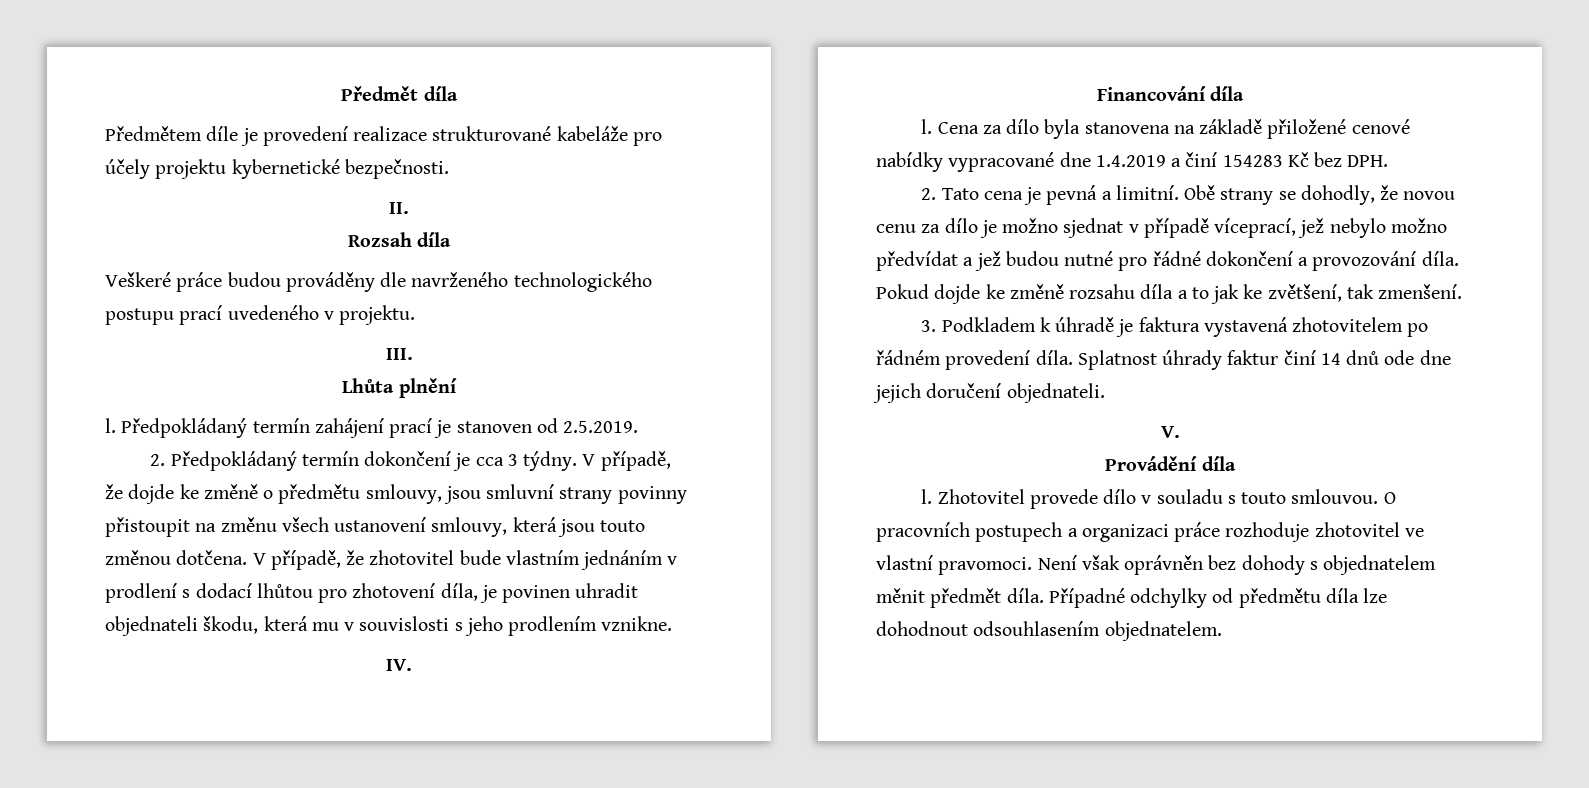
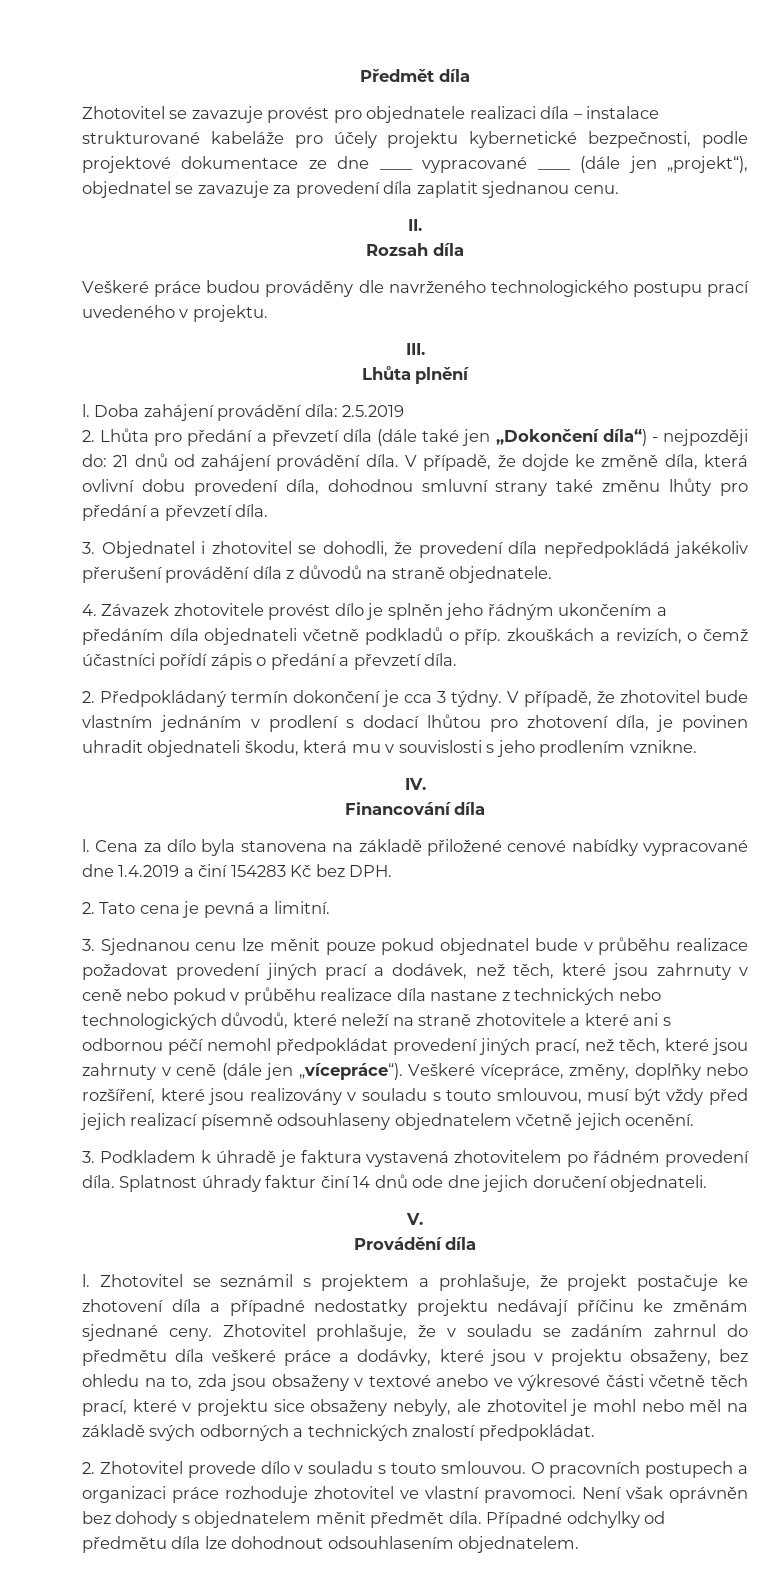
[105,126,428,146] Předmětem díle je provedení realizace -> [82,106,660,123] Zhotovitel se zavazuje provést pro objednatele realizaci díla – instalace
[344,159,449,179] bezpečnosti. -> [588,131,749,148] [82,156,370,173] [379,156,748,173] [82,181,619,198] bezpečnosti, podle projektové dokumentace ze dne ____ vypracované ____ (dále jen „projekt“), objednatel se zavazuje za provedení díla zaplatit sjednanou cenu.
[121,418,639,438] Předpokládaný termín zahájení prací je stanoven od 2.5.2019. -> [94,404,405,421] [82,428,748,446] [82,453,749,471] [82,478,748,496] [82,504,269,521] [82,541,748,558] [82,565,553,583] [82,603,667,620] [82,627,749,645] [82,653,458,670] Doba zahájení provádění díla: 2.5.2019 // 2. Lhůta pro předání a převzetí díla (dále také jen „Dokončení díla“) - nejpozději do: 21 dnů od zahájení provádění díla. V případě, že dojde ke změně díla, která ovlivní dobu provedení díla, dohodnou smluvní strany také změnu lhůty pro předání a převzetí díla. // 3. Objednatel i zhotovitel se dohodli, že provedení díla nepředpokládá jakékoliv přerušení provádění díla z důvodů na straně objednatele. // 4. Závazek zhotovitele provést dílo je splněn jeho řádným ukončením a předáním díla objednateli včetně podkladů o příp. zkouškách a revizích, o čemž účastníci pořídí zápis o předání a převzetí díla.
[128,484,687,504] [105,517,646,537] [105,550,365,570] dojde ke změně o předmětu smlouvy, jsou smluvní strany povinny přistoupit na změnu všech ustanovení smlouvy, která jsou touto změnou dotčena. V případě, že -> (615, 696) none
[1184,185,1456,205] [876,218,1447,238] [876,251,1459,271] [876,284,1463,304] Obě strany se dohodly, že novou cenu za dílo je možno sjednat v případě víceprací, jež nebylo možno předvídat a jež budou nutné pro řádné dokončení a provozování díla. Pokud dojde ke změně rozsahu díla a to jak ke zvětšení, tak zmenšení. -> [82,937,749,955] [82,963,748,980] [82,987,661,1005] [82,1012,671,1030] [82,1038,748,1055] [82,1063,748,1080] [82,1088,748,1105] [80,1113,695,1130] // 3. Sjednanou cenu lze měnit pouze pokud objednatel bude v průběhu realizace požadovat provedení jiných prací a dodávek, než těch, které jsou zahrnuty v ceně nebo pokud v průběhu realizace díla nastane z technických nebo technologických důvodů, které neleží na straně zhotovitele a které ani s odbornou péčí nemohl předpokládat provedení jiných prací, než těch, které jsou zahrnuty v ceně (dále jen „vícepráce“). Veškeré vícepráce, změny, doplňky nebo rozšíření, které jsou realizovány v souladu s touto smlouvou, musí být vždy před jejich realizací písemně odsouhlaseny objednatelem včetně jejich ocenění.
(1025, 496) none -> [192,1274,748,1291] [82,1299,748,1316] [82,1324,748,1341] [82,1349,748,1366] [82,1374,749,1391] [82,1399,749,1416] [82,1424,595,1441] [82,1461,183,1474] se seznámil s projektem a prohlašuje, že projekt postačuje ke zhotovení díla a případné nedostatky projektu nedávají příčinu ke změnám sjednané ceny. Zhotovitel prohlašuje, že v souladu se zadáním zahrnul do předmětu díla veškeré práce a dodávky, které jsou v projektu obsaženy, bez ohledu na to, zda jsou obsaženy v textové anebo ve výkresové části včetně těch prací, které v projektu sice obsaženy nebyly, ale zhotovitel je mohl nebo měl na základě svých odborných a technických znalostí předpokládat. // 2. Zhotovitel

